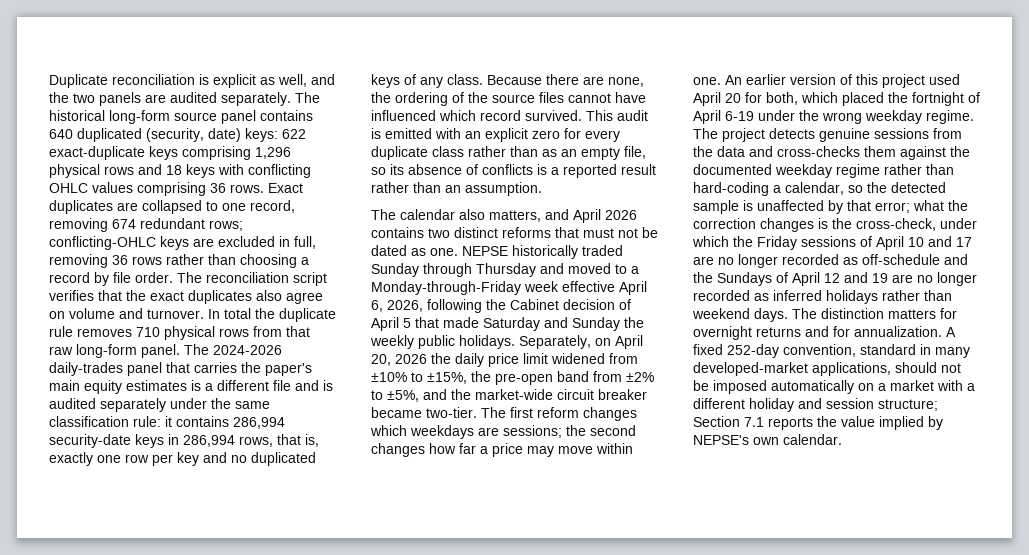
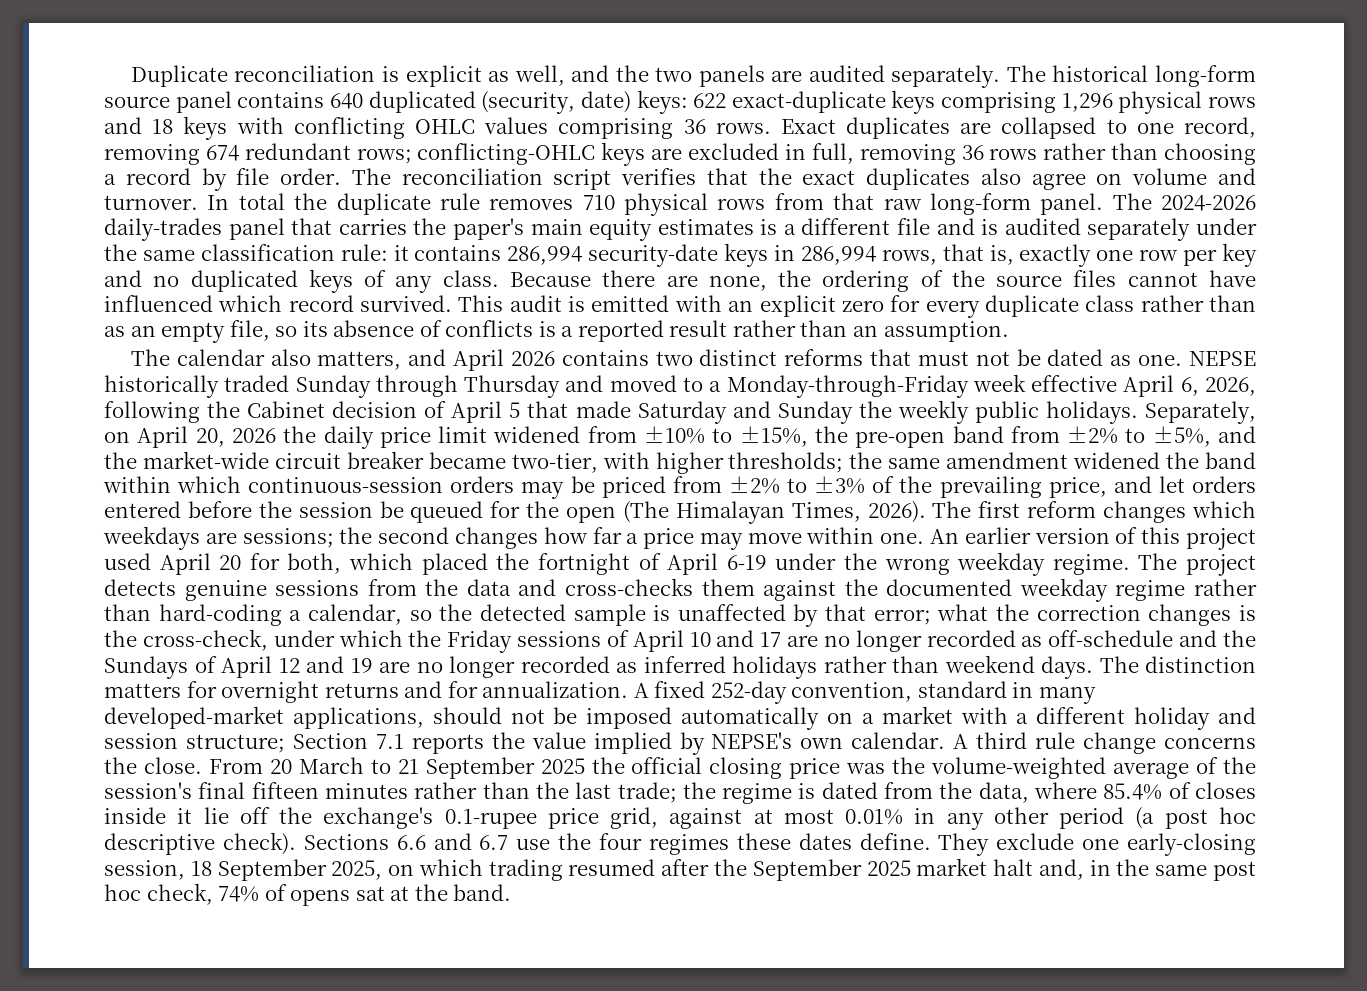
[426,407,477,418] two-tier. -> [511,452,1256,474] [103,476,1256,499] [104,501,926,524] two-tier, with higher thresholds; the same amendment widened the band within which continuous-session orders may be priced from ±2% to ±3% of the prevailing price, and let orders entered before the session be queued for the open (The Himalayan Times, 2026).
(842, 439) none -> [953,732,1256,754] [104,757,1256,779] [104,782,1256,804] [104,807,1257,830] [104,832,1256,856] [104,858,1257,881] [104,883,512,906] A third rule change concerns the close. From 20 March to 21 September 2025 the official closing price was the volume-weighted average of the session's final fifteen minutes rather than the last trade; the regime is dated from the data, where 85.4% of closes inside it lie off the exchange's 0.1-rupee price grid, against at most 0.01% in any other period (a post hoc descriptive check). Sections 6.6 and 6.7 use the four regimes these dates define. They exclude one early-closing session, 18 September 2025, on which trading resumed after the September 2025 market halt and, in the same post hoc check, 74% of opens sat at the band.

